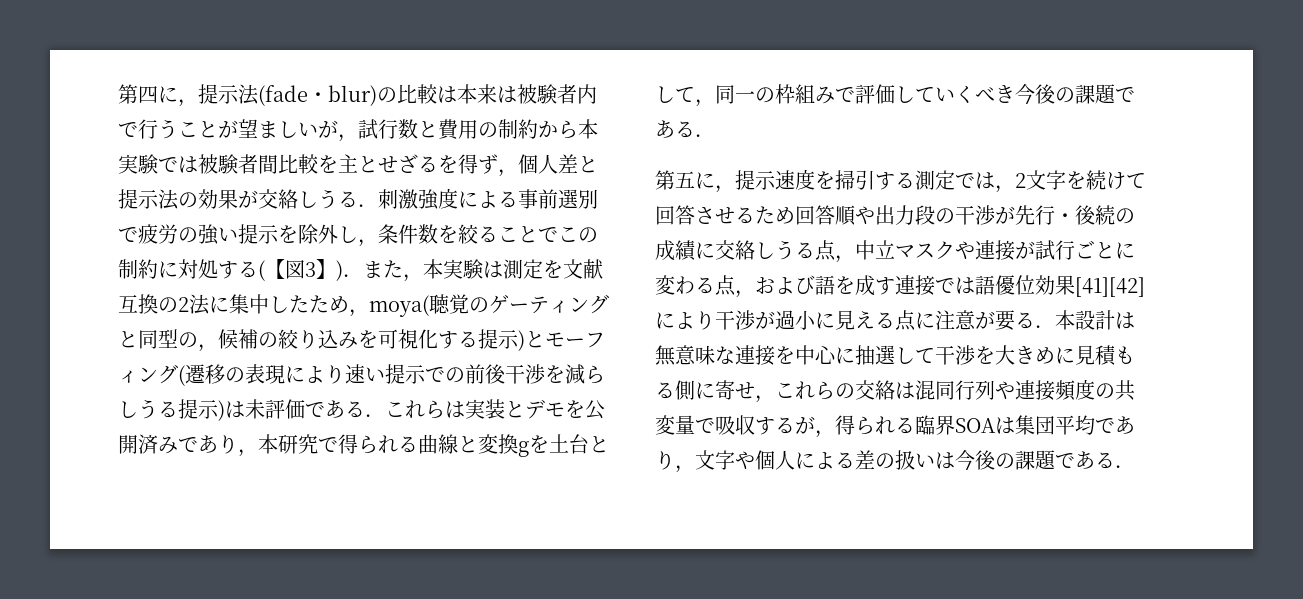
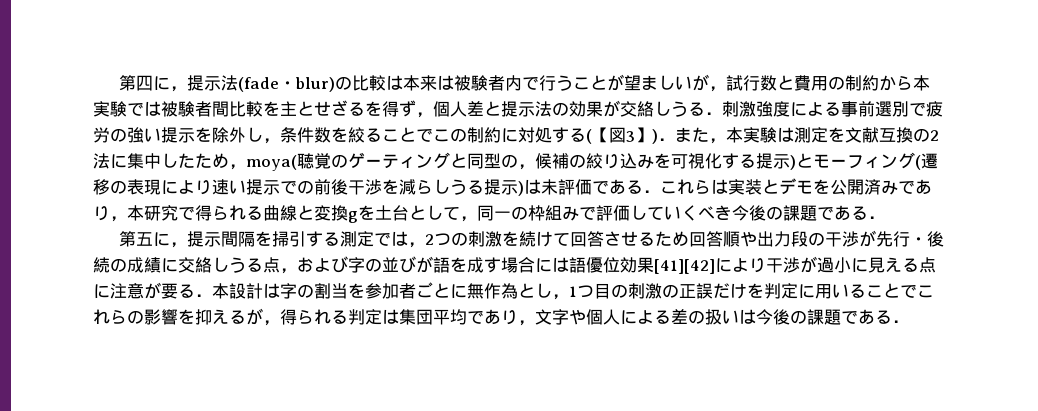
[775,169,815,190] 速度 -> [220,231,255,247] 間隔
[1026,170,1066,190] 文字 -> [433,231,502,247] つの刺激
[855,240,1135,261] [655,275,815,298] 中立マスクや連接が試行ごとに変わる点，および -> [297,256,433,273] および字の並びが
[895,275,955,296] 連接で -> [501,257,552,273] 場合に
[655,345,1135,366] [655,379,1135,403] [655,415,775,435] 無意味な連接を中心に抽選して干渉を大きめに見積もる側に寄せ，これらの交絡は混同行列や連接頻度の共変量で吸収す -> [280,282,934,300] [93,309,229,325] 字の割当を参加者ごとに無作為とし，1つ目の刺激の正誤だけを判定に用いることでこれらの影響を抑え
[915,415,996,435] 臨界SOA -> [348,309,382,325] 判定

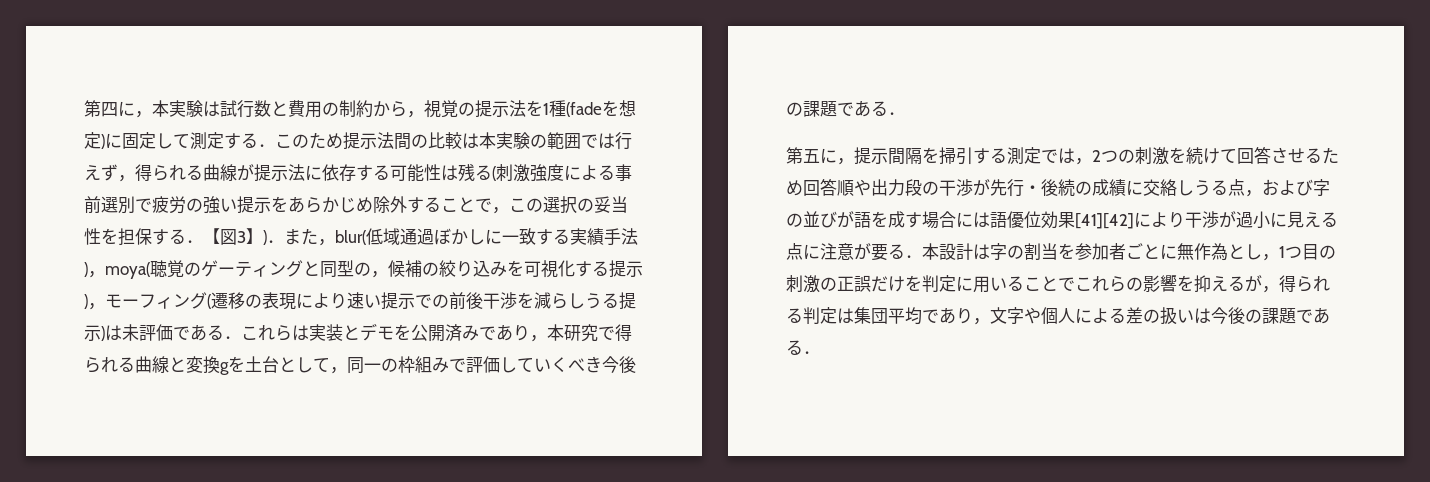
[186,74,726,92] 提示法(fade・blur)の比較は本来は被験者内で行うことが望ましいが， -> [152,100,220,117] 本実験は
[912,75,930,91] [93,100,722,118] 本実験では被験者間比較を主とせざるを得ず，個人差と提示法の効果が交絡しうる． -> [407,100,636,118] [84,132,632,150] [84,164,497,182] ，視覚の提示法を1種(fadeを想定)に固定して測定する．このため提示法間の比較は本実験の範囲では行えず，得られる曲線が提示法に依存する可能性は残る(
[212,127,592,144] 除外し，条件数を絞ることでこの制約に対処する( -> [288,196,628,214] [84,228,203,245] あらかじめ除外することで，この選択の妥当性を担保する．
[726,127,939,143] [93,153,229,169] 本実験は測定を文献互換の2法に集中したため -> [335,228,638,246] [84,262,88,277] blur(低域通過ぼかしに一致する実績手法)
[796,153,813,168] と -> [88,303,105,310] ，

